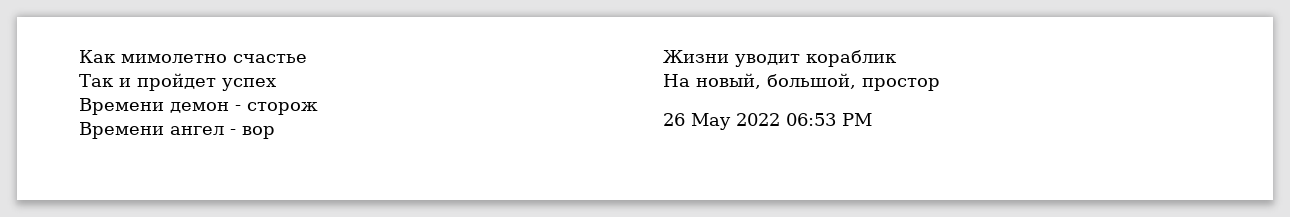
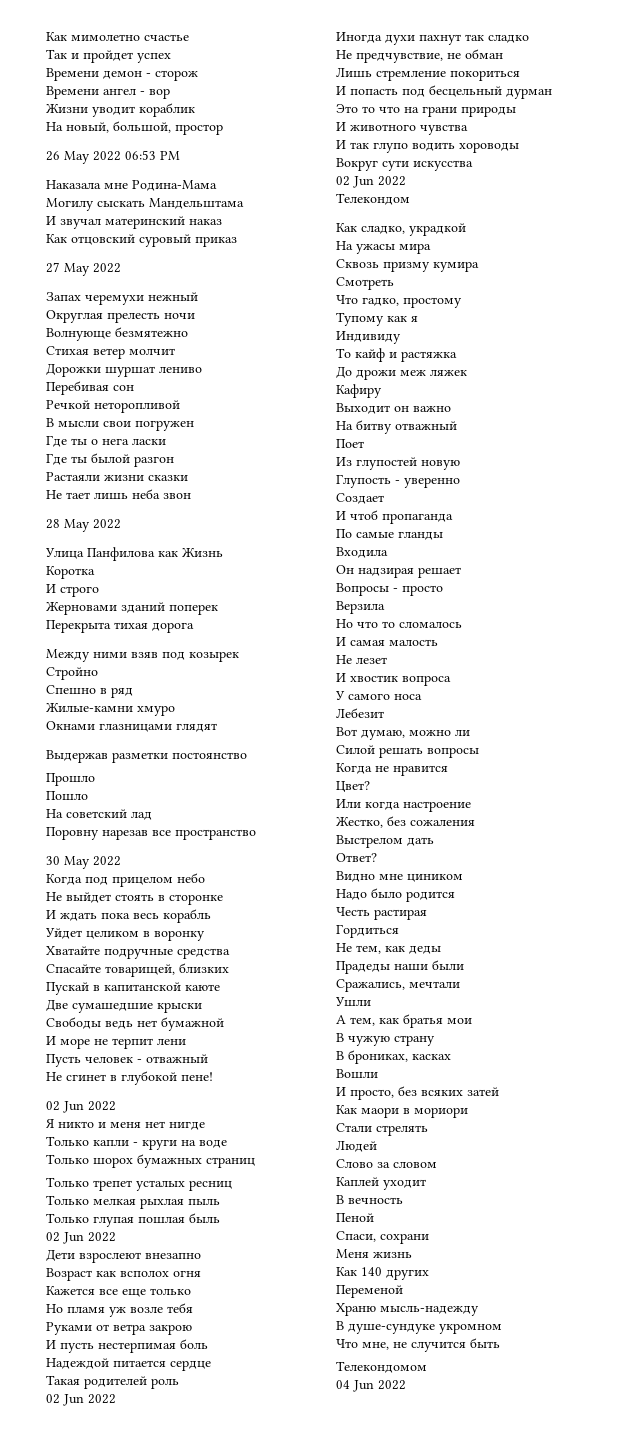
(872, 119) none -> [46,180,217,191] [46,198,244,211] [46,216,222,229] [46,234,237,247] [46,262,121,276] [46,292,198,305] [46,310,195,323] [46,327,188,341] [46,346,175,359] [46,363,202,377] [46,381,134,395] [46,400,180,413] [46,418,194,431] [46,436,166,447] [46,453,174,467] [46,472,188,481] [46,489,191,500] [46,519,121,532] [45,547,223,561] [46,566,95,579] [46,584,99,597] [46,602,218,615] [46,620,194,633] [46,649,239,662] [46,667,98,680] [46,685,133,698] [46,703,175,716] [46,721,217,732] [46,750,247,763] [46,773,95,786] [46,791,88,801] [46,809,152,820] [46,827,256,840] [46,856,121,869] [46,873,205,887] [46,892,223,905] [46,909,211,923] [45,928,205,941] [46,946,230,959] [46,963,229,977] [46,982,220,995] [46,999,202,1013] [46,1017,224,1031] [46,1036,186,1049] [46,1054,208,1067] [46,1071,213,1085] [46,1101,116,1113] [46,1119,205,1130] [46,1136,227,1150] [46,1154,255,1168] [46,1177,232,1191] [46,1195,220,1209] [46,1213,220,1227] [46,1232,116,1244] [46,1249,201,1263] [46,1268,201,1281] [46,1286,191,1297] [46,1303,193,1317] [46,1322,192,1335] [46,1339,208,1353] [46,1358,211,1371] [46,1375,179,1389] [46,1394,116,1406] [336,32,529,45] [336,49,503,63] [336,67,520,81] [336,85,552,99] [336,104,516,117] [336,122,468,135] [336,140,519,153] [336,158,473,171] [336,176,406,188] [336,193,410,205] [336,223,466,236] [336,241,431,254] [336,259,479,272] [336,277,394,290] [336,295,462,308] [336,312,418,326] [336,331,401,344] [336,348,457,362] [336,366,467,380] [336,384,382,398] [336,403,451,414] [336,420,457,434] [336,439,364,448] [336,457,460,470] [336,475,460,488] [336,493,384,504] [336,510,453,524] [336,529,443,540] [336,547,388,558] [336,565,461,578] [336,583,443,596] [336,601,385,614] [336,619,462,628] [336,637,438,646] [336,655,387,664] [336,673,451,686] [335,691,422,700] [336,708,384,718] [336,727,470,740] [336,745,479,758] [336,763,448,776] [336,781,370,793] [336,799,471,812] [336,816,475,828] [336,835,434,848] [336,853,377,862] [336,871,463,882] [336,888,455,902] [336,907,427,920] [336,925,399,938] [336,943,441,954] [336,960,464,974] [336,979,460,992] [335,997,371,1007] [336,1014,472,1028] [336,1033,435,1046] [336,1050,451,1064] [336,1069,378,1079] [336,1086,499,1100] [336,1105,468,1118] [336,1123,428,1136] [336,1140,377,1152] [336,1159,437,1168] [336,1177,426,1190] [336,1195,403,1204] [336,1213,374,1222] [336,1231,429,1244] [336,1249,412,1258] [336,1267,429,1280] [336,1285,403,1298] [336,1303,479,1316] [336,1321,502,1334] [336,1338,500,1352] [336,1361,427,1373] [336,1380,406,1392] // Наказала мне Родина-Мама // Могилу сыскать Мандельштама // И звучал материнский наказ // Как отцовский суровый приказ // 27 May 2022 // Запах черемухи нежный // Округлая прелесть ночи // Волнующе безмятежно // Стихая ветер молчит // Дорожки шуршат лениво // Перебивая сон // Речкой неторопливой // В мысли свои погружен // Где ты о нега ласки // Где ты былой разгон // Растаяли жизни сказки // Не тает лишь неба звон // 28 May 2022 // Улица Панфилова как Жизнь // Коротка // И строго // Жерновами зданий поперек // Перекрыта тихая дорога // Между ними взяв под козырек // Стройно // Спешно в ряд // Жилые-камни хмуро // Окнами глазницами глядят // Выдержав разметки постоянство // Прошло // Пошло // На советский лад // Поровну нарезав все пространство // 30 May 2022 // Когда под прицелом небо // Не выйдет стоять в сторонке // И ждать пока весь корабль // Уйдет целиком в воронку // Хватайте подручные средства // Спасайте товарищей, близких // Пускай в капитанской каюте // Две сумашедшие крыски // Свободы ведь нет бумажной // И море не терпит лени // Пусть человек - отважный // Не сгинет в глубокой пене! // 02 Jun 2022 // Я никто и меня нет нигде // Только капли - круги на воде // Только шорох бумажных страниц // Только трепет усталых ресниц // Только мелкая рыхлая пыль // Только глупая пошлая быль // 02 Jun 2022 // Дети взрослеют внезапно // Возраст как всполох огня // Кажется все еще только // Но пламя уж возле тебя // Руками от ветра закрою // И пусть нестерпимая боль // Надеждой питается сердце // Такая родителей роль // 02 Jun 2022 // Иногда духи пахнут так сладко // Не предчувствие, не обман // Лишь стремление покориться // И попасть под бесцельный дурман // Это то что на грани природы // И животного чувства // И так глупо водить хороводы // Вокруг сути искусства // 02 Jun 2022 // Телекондом // Как сладко, украдкой // На ужасы мира // Сквозь призму кумира // Смотреть // Что гадко, простому // Тупому как я // Индивиду // То кайф и растяжка // До дрожи меж ляжек // Кафиру // Выходит он важно // На битву отважный // Поет // Из глупостей новую // Глупость - уверенно // Создает // И чтоб пропаганда // По самые гланды // Входила // Он надзирая решает // Вопросы - просто // Верзила // Но что то сломалось // И самая малость // Не лезет // И хвостик вопроса // У самого носа // Лебезит // Вот думаю, можно ли // Силой решать вопросы // Когда не нравится // Цвет? // Или когда настроение // Жестко, без сожаления // Выстрелом дать // Ответ? // Видно мне циником // Надо было родится // Честь растирая // Гордиться // Не тем, как деды // Прадеды наши были // Сражались, мечтали // Ушли // А тем, как братья мои // В чужую страну // В брониках, касках // Вошли // И просто, без всяких затей // Как маори в мориори // Стали стрелять // Людей // Слово за словом // Каплей уходит // В вечность // Пеной // Спаси, сохрани // Меня жизнь // Как 140 других // Переменой // Храню мысль-надежду // В душе-сундуке укромном // Что мне, не случится быть // Телекондомом // 04 Jun 2022

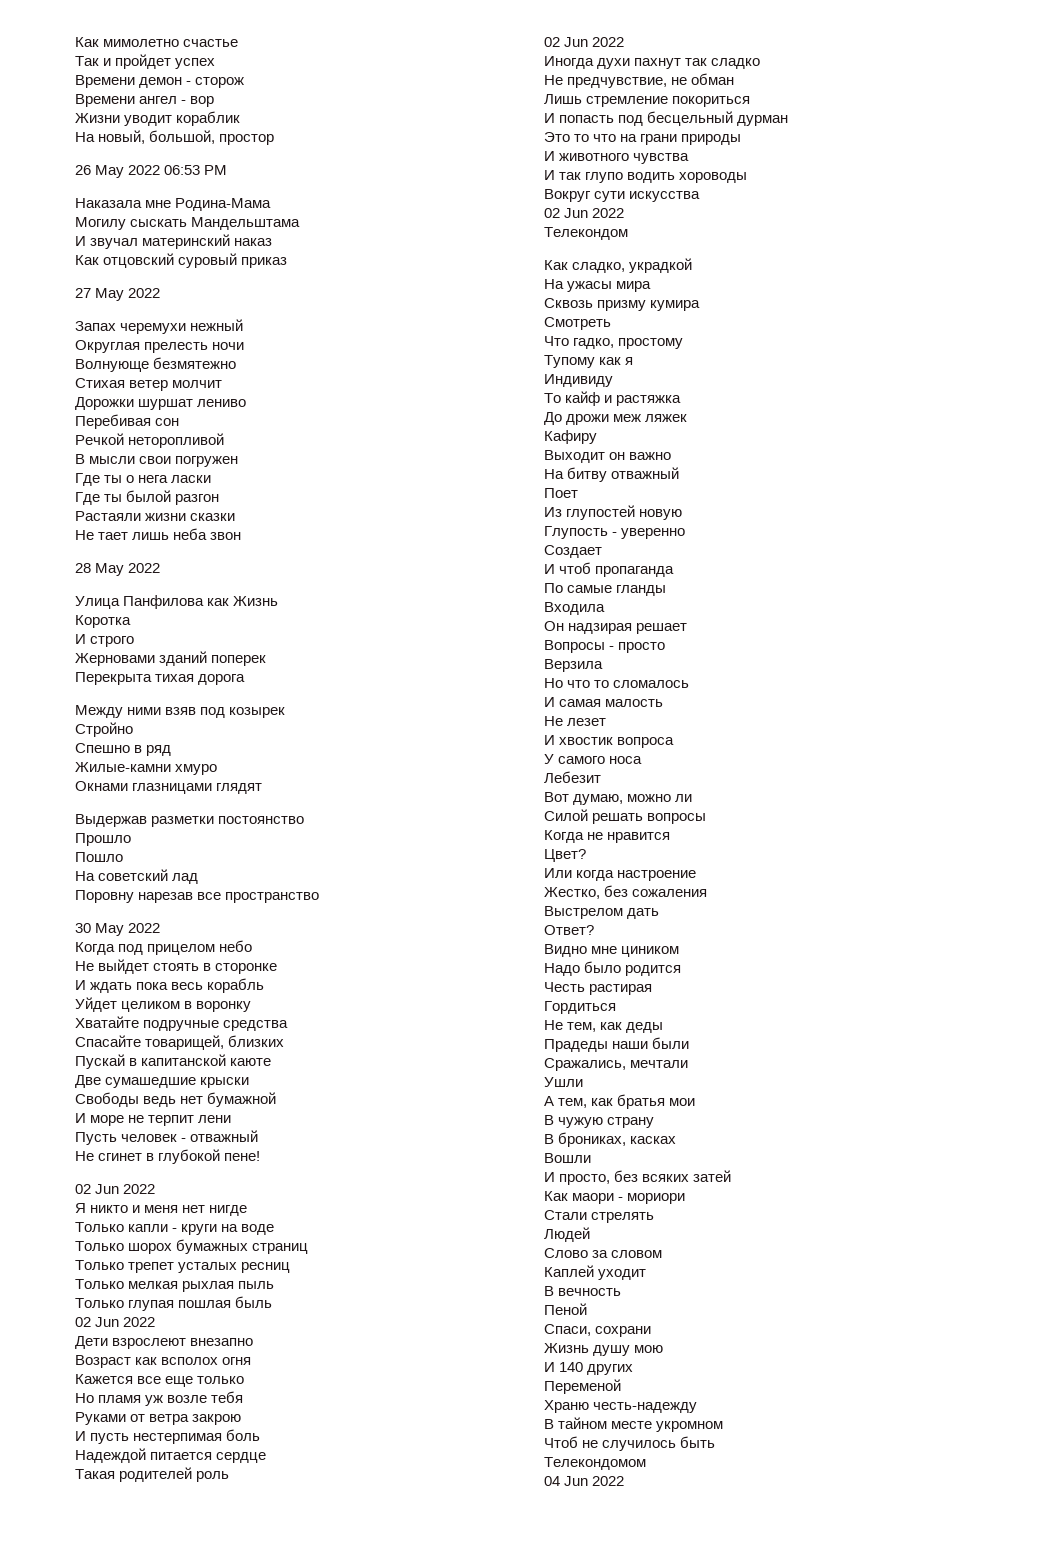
[403,1108,410,1114] в -> [618,1197,624,1201] -
[336,1249,412,1258] [336,1267,357,1276] Меня жизнь // Как -> [544,1343,664,1356] [544,1362,555,1372] Жизнь душу мою // И
[380,1306,479,1316] [336,1321,435,1334] мысль-надежду // В душе-сундуке -> [593,1402,698,1413] [544,1417,653,1429] честь-надежду // В тайном месте
[336,1339,466,1352] Что мне, не случится -> [544,1436,677,1451] Чтоб не случилось

